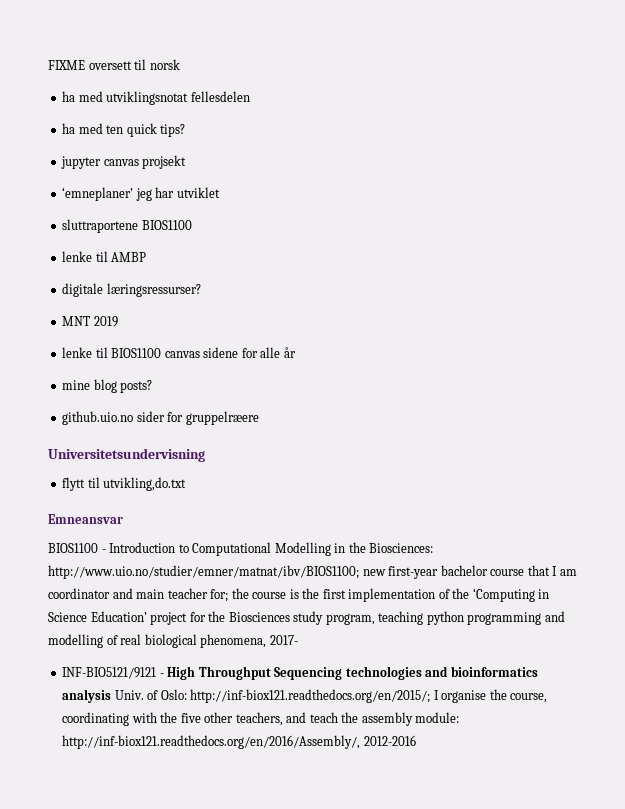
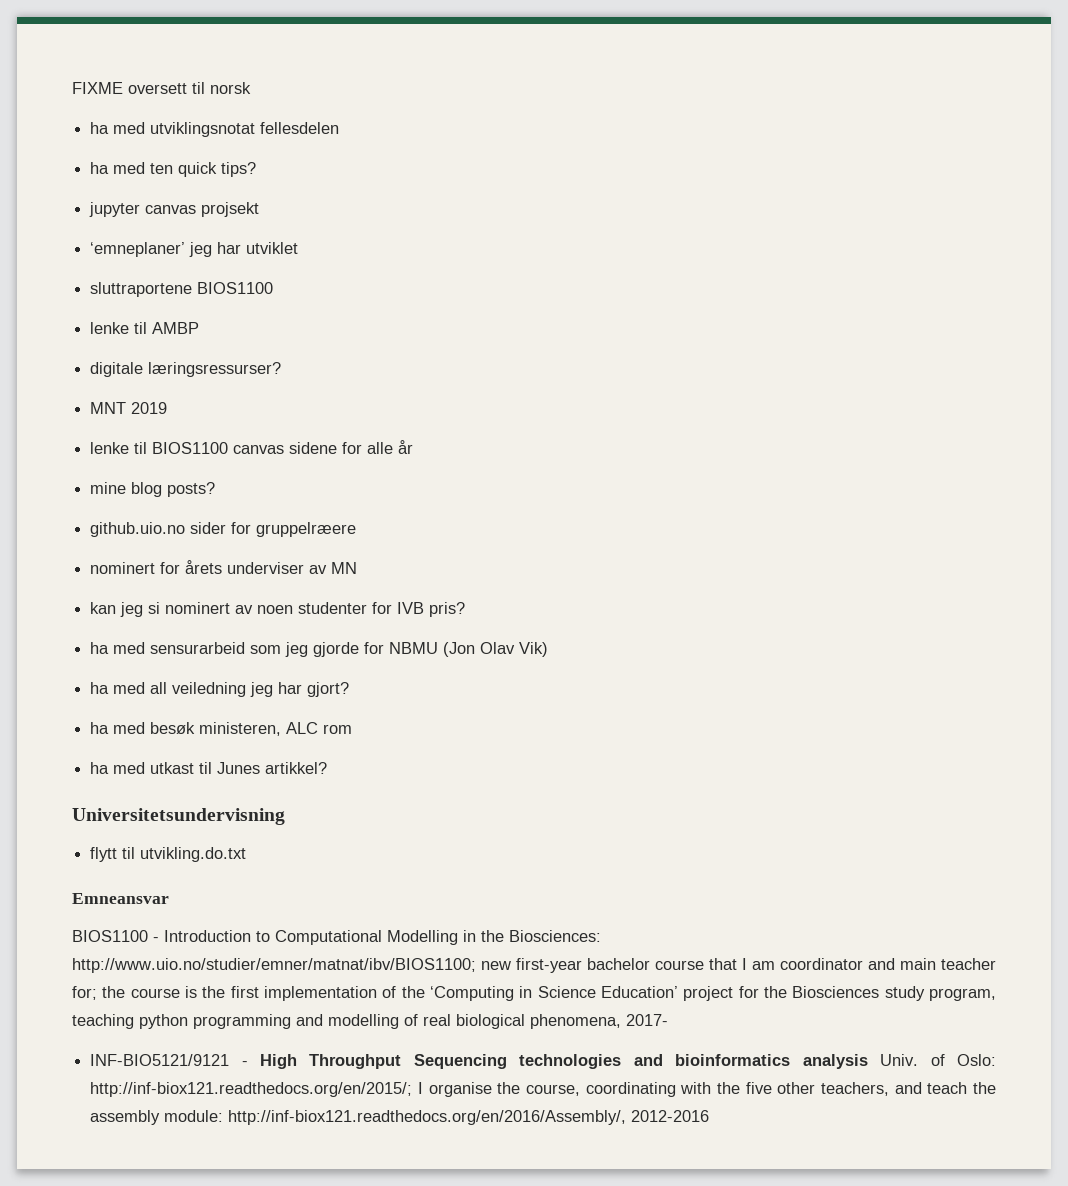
(259, 418) none -> [90,560,358,574] [90,602,466,617] [90,642,549,657] [90,682,350,697] [90,722,353,736] [90,762,328,774] // nominert for årets underviser av MN // kan jeg si nominert av noen studenter for IVB pris? // ha med sensurarbeid som jeg gjorde for NBMU (Jon Olav Vik) // ha med all veiledning jeg har gjort? // ha med besøk ministeren, ALC rom // ha med utkast til Junes artikkel?
[103,477,187,491] utvikling,do.txt -> [140,847,247,862] utvikling.do.txt

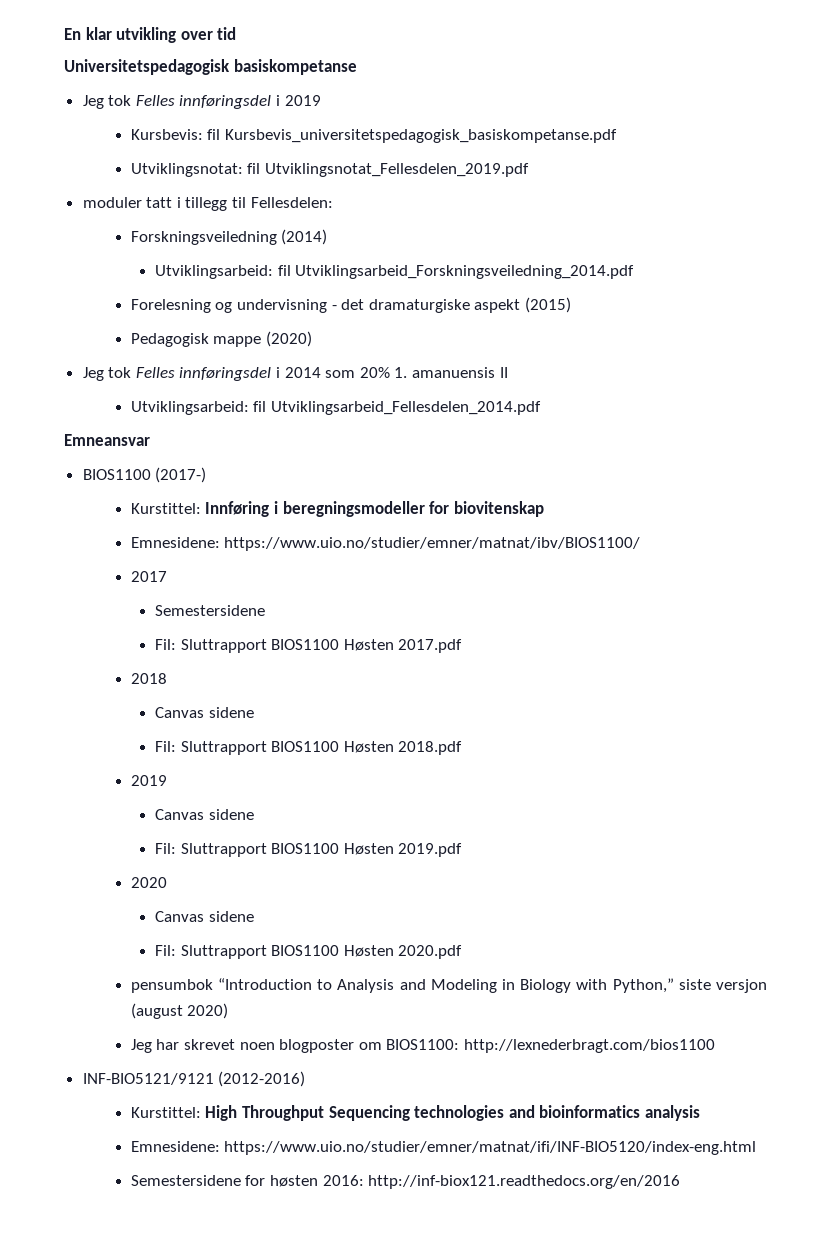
[72,82,251,94] [90,122,340,137] [90,162,257,177] [89,202,260,217] [90,242,299,257] [90,282,274,297] [90,322,200,334] [90,362,282,377] [90,402,168,414] [90,440,414,454] [90,482,216,497] [90,522,357,537] [90,560,358,574] [90,602,466,617] [90,642,549,657] [90,682,350,697] [90,722,353,736] [90,762,328,774] [72,808,285,825] [90,847,247,862] [72,893,169,904] [72,930,601,945] [72,958,996,973] [72,986,997,1001] [72,1014,668,1029] FIXME oversett til norsk // ha med utviklingsnotat fellesdelen // ha med ten quick tips? // jupyter canvas projsekt // ‘emneplaner’ jeg har utviklet // sluttraportene BIOS1100 // lenke til AMBP // digitale læringsressurser? // MNT 2019 // lenke til BIOS1100 canvas sidene for alle år // mine blog posts? // github.uio.no sider for gruppelræere // nominert for årets underviser av MN // kan jeg si nominert av noen studenter for IVB pris? // ha med sensurarbeid som jeg gjorde for NBMU (Jon Olav Vik) // ha med all veiledning jeg har gjort? // ha med besøk ministeren, ALC rom // ha med utkast til Junes artikkel? // Universitetsundervisning // flytt til utvikling.do.txt // Emneansvar // BIOS1100 - Introduction to Computational Modelling in the Biosciences: http://www.uio.no/studier/emner/matnat/ibv/BIOS1100; new first-year bachelor course that I am coordinator and main teacher for; the course is the first implementation of the ‘Computing in Science Education’ project for the Biosciences study program, teaching python programming and modelling of real biological phenomena, 2017- -> [64,27,237,43] [64,59,357,75] [82,95,321,109] [130,129,618,143] [130,163,530,177] [82,197,333,211] [130,229,328,245] [154,265,635,279] [130,297,571,313] [130,331,313,347] [82,367,508,381] [130,401,542,415] [64,434,150,446] [82,467,207,483] [130,501,544,517] [130,537,641,551] [130,571,167,582] [154,605,265,616] [154,639,463,653] [130,673,167,684] [154,707,254,718] [154,741,463,755] [130,775,167,786] [154,809,254,820] [154,843,463,857] [130,877,167,888] [154,911,254,922] [154,945,463,959] [130,978,768,993] [130,1003,229,1019] [130,1039,715,1053] En klar utvikling over tid // Universitetspedagogisk basiskompetanse // Jeg tok Felles innføringsdel i 2019 // Kursbevis: fil Kursbevis_universitetspedagogisk_basiskompetanse.pdf // Utviklingsnotat: fil Utviklingsnotat_Fellesdelen_2019.pdf // moduler tatt i tillegg til Fellesdelen: // Forskningsveiledning (2014) // Utviklingsarbeid: fil Utviklingsarbeid_Forskningsveiledning_2014.pdf // Forelesning og undervisning - det dramaturgiske aspekt (2015) // Pedagogisk mappe (2020) // Jeg tok Felles innføringsdel i 2014 som 20% 1. amanuensis II // Utviklingsarbeid: fil Utviklingsarbeid_Fellesdelen_2014.pdf // Emneansvar // BIOS1100 (2017-) // Kurstittel: Innføring i beregningsmodeller for biovitenskap // Emnesidene: https://www.uio.no/studier/emner/matnat/ibv/BIOS1100/ // 2017 // Semestersidene // Fil: Sluttrapport BIOS1100 Høsten 2017.pdf // 2018 // Canvas sidene // Fil: Sluttrapport BIOS1100 Høsten 2018.pdf // 2019 // Canvas sidene // Fil: Sluttrapport BIOS1100 Høsten 2019.pdf // 2020 // Canvas sidene // Fil: Sluttrapport BIOS1100 Høsten 2020.pdf // pensumbok “Introduction to Analysis and Modeling in Biology with Python,” siste versjon (august 2020) // Jeg har skrevet noen blogposter om BIOS1100: http://lexnederbragt.com/bios1100
[241,1061,248,1066] - -> [218,1071,306,1087] [130,1107,201,1118] (2012-2016) // Kurstittel:
[880,1054,997,1066] [90,1082,996,1097] [90,1110,710,1125] Univ. of Oslo: http://inf-biox121.readthedocs.org/en/2015/; I organise the course, coordinating with the five other teachers, and teach the assembly module: http://inf-biox121.readthedocs.org/en/2016/Assembly/, 2012-2016 -> [130,1141,757,1155] [130,1175,681,1189] // Emnesidene: https://www.uio.no/studier/emner/matnat/ifi/INF-BIO5120/index-eng.html // Semestersidene for høsten 2016: http://inf-biox121.readthedocs.org/en/2016

